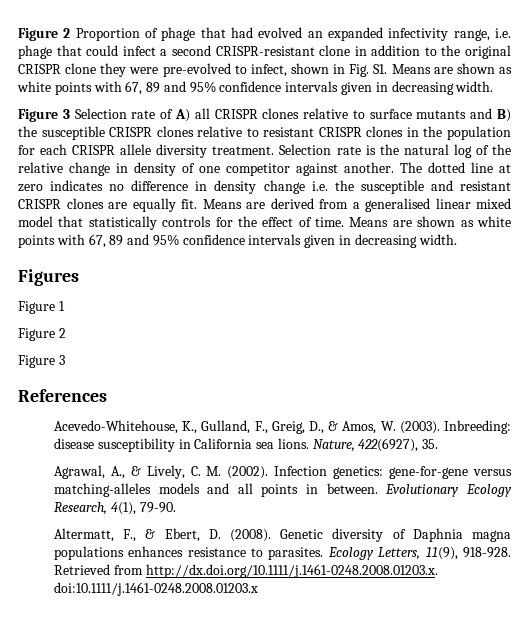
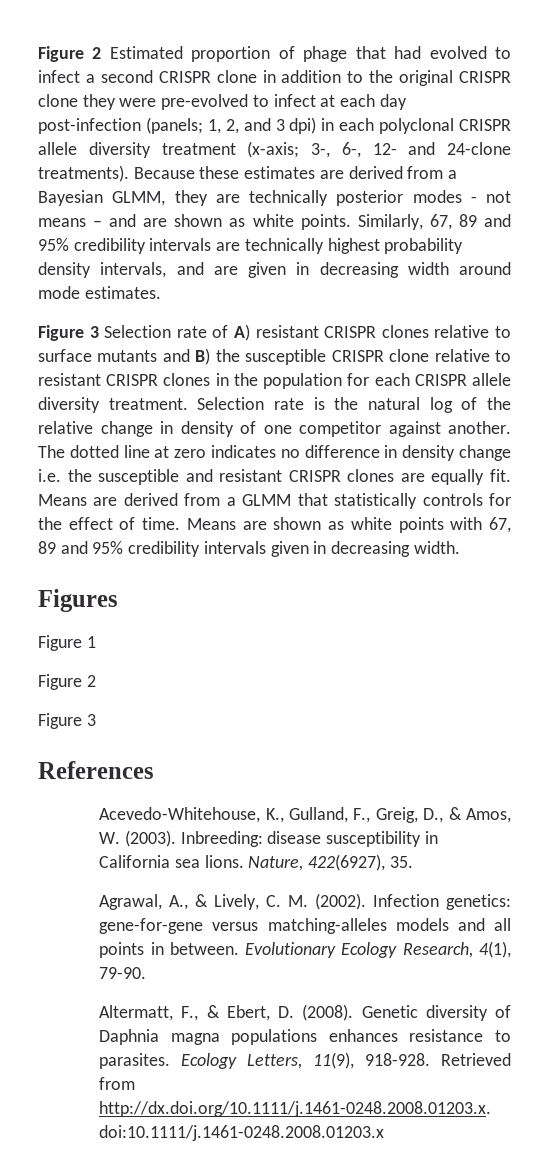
[18,28,140,41] Figure 2 Proportion -> [38,46,271,62] Figure 2 Estimated proportion
[307,27,511,41] [18,45,119,59] an expanded infectivity range, i.e. phage that could -> [495,47,512,59] to
[215,46,315,56] CRISPR-resistant -> [158,71,211,83] CRISPR
[250,63,513,77] [17,81,494,95] infect, shown in Fig. S1. Means are shown as white points with 67, 89 and 95% confidence intervals given in decreasing width. -> [273,94,407,110] [38,117,511,134] [38,141,511,158] [38,165,458,182] [38,190,511,206] [38,214,511,230] [38,238,464,254] [38,262,511,278] [38,286,161,299] infect at each day post-infection (panels; 1, 2, and 3 dpi) in each polyclonal CRISPR allele diversity treatment (x-axis; 3-, 6-, 12- and 24-clone treatments). Because these estimates are derived from a Bayesian GLMM, they are technically posterior modes - not means – and are shown as white points. Similarly, 67, 89 and 95% credibility intervals are technically highest probability density intervals, and are given in decreasing width around mode estimates.
[194,108,210,119] all -> [255,325,319,338] resistant
[156,126,194,137] clones -> [389,349,430,362] clone
[365,198,511,212] [18,216,53,227] generalised linear mixed model -> [242,494,292,506] GLMM
[182,234,245,245] confidence -> [128,541,201,557] credibility

